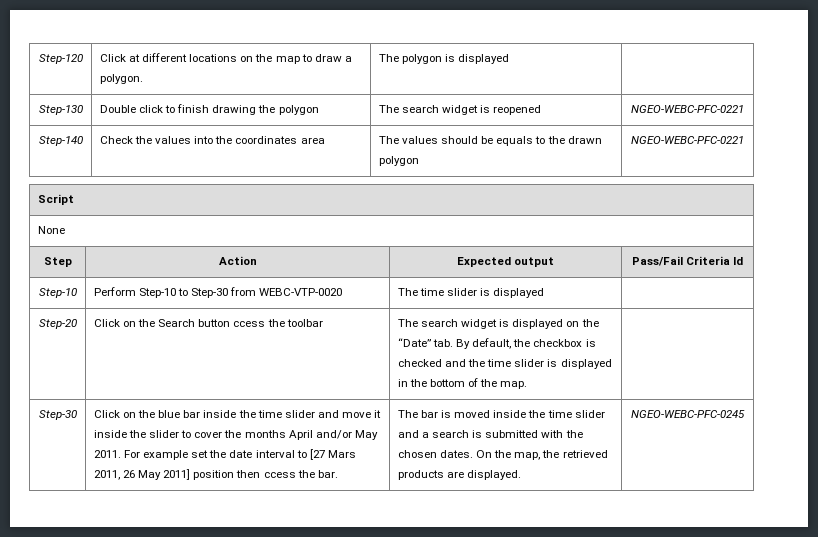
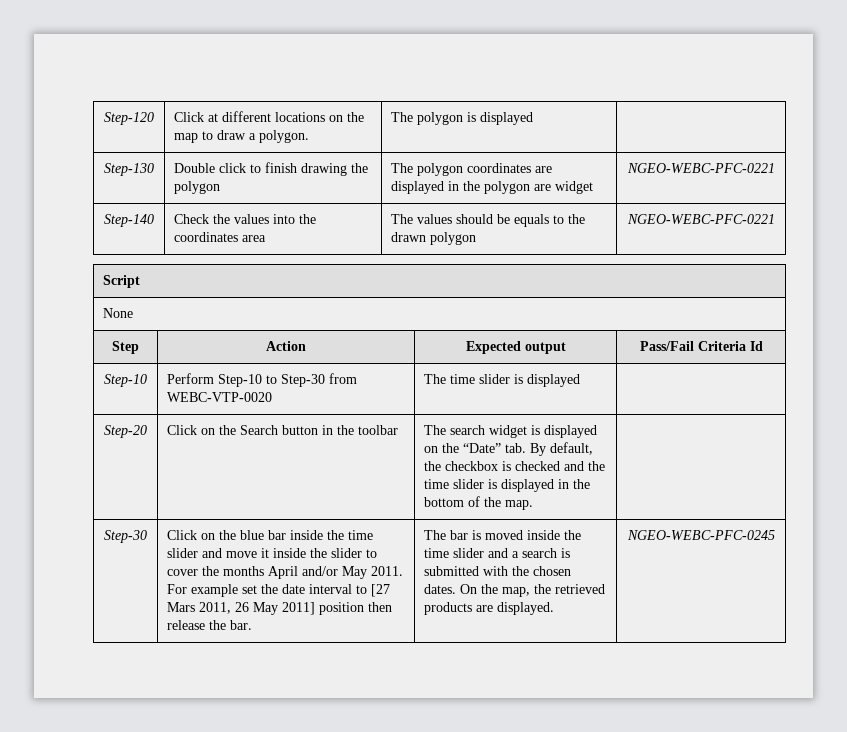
[402,105,542,115] search widget is reopened -> [417,163,553,176] [391,181,594,194] polygon coordinates are displayed in the polygon are widget
[233,321,266,327] ccess -> [322,425,334,435] in
[263,472,296,478] ccess -> [167,620,206,630] release

